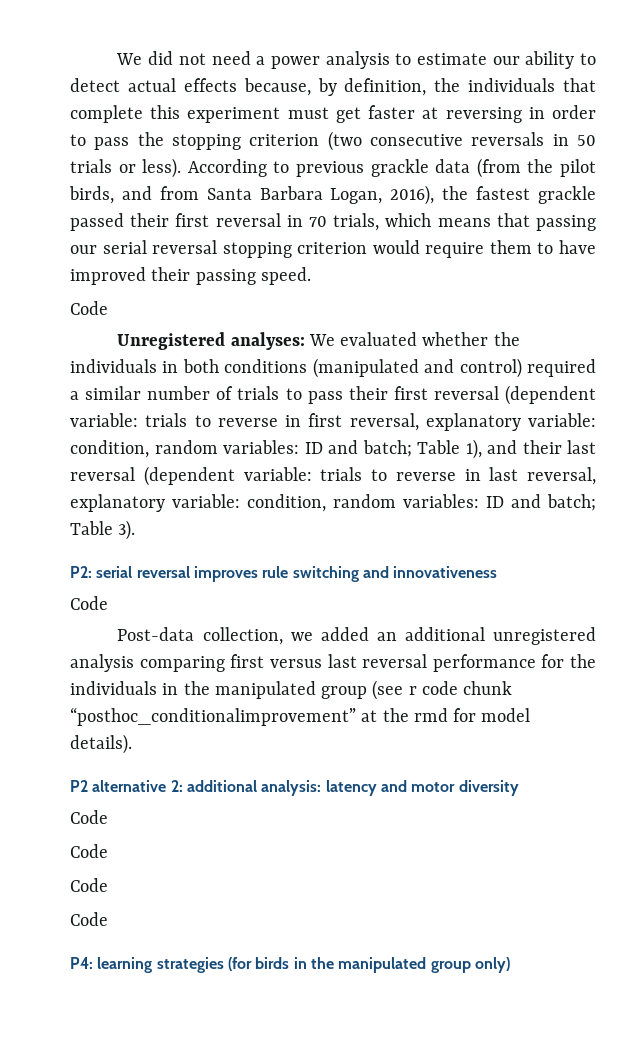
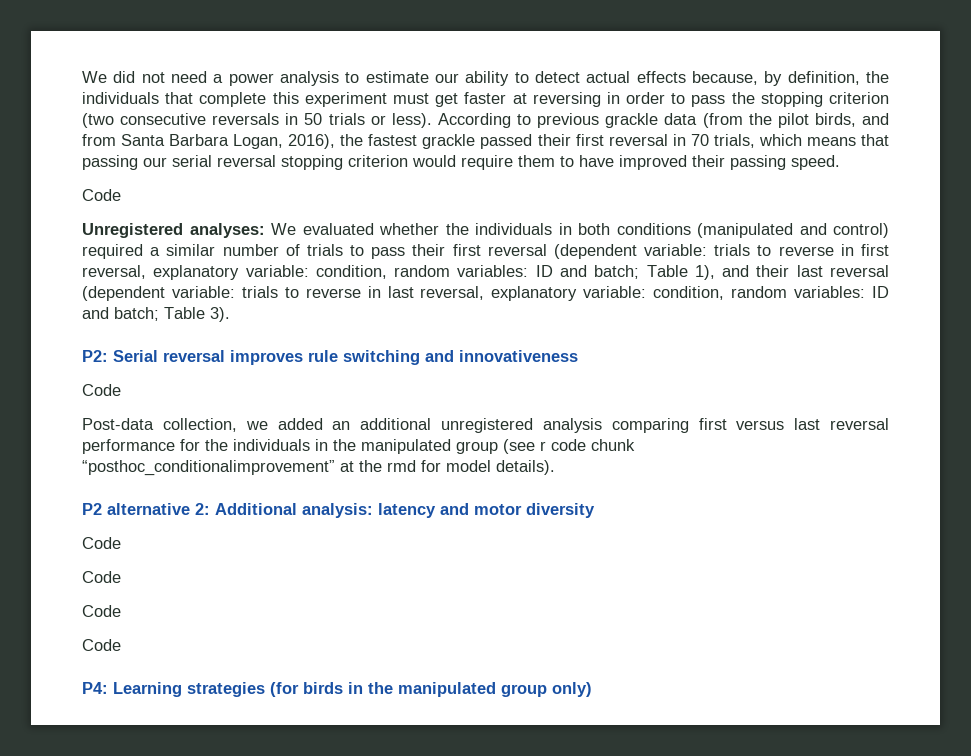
[96,566,133,578] serial -> [113,350,158,362] Serial
[186,780,257,792] additional -> [215,503,297,515] Additional
[97,957,153,973] learning -> [113,682,182,697] Learning

